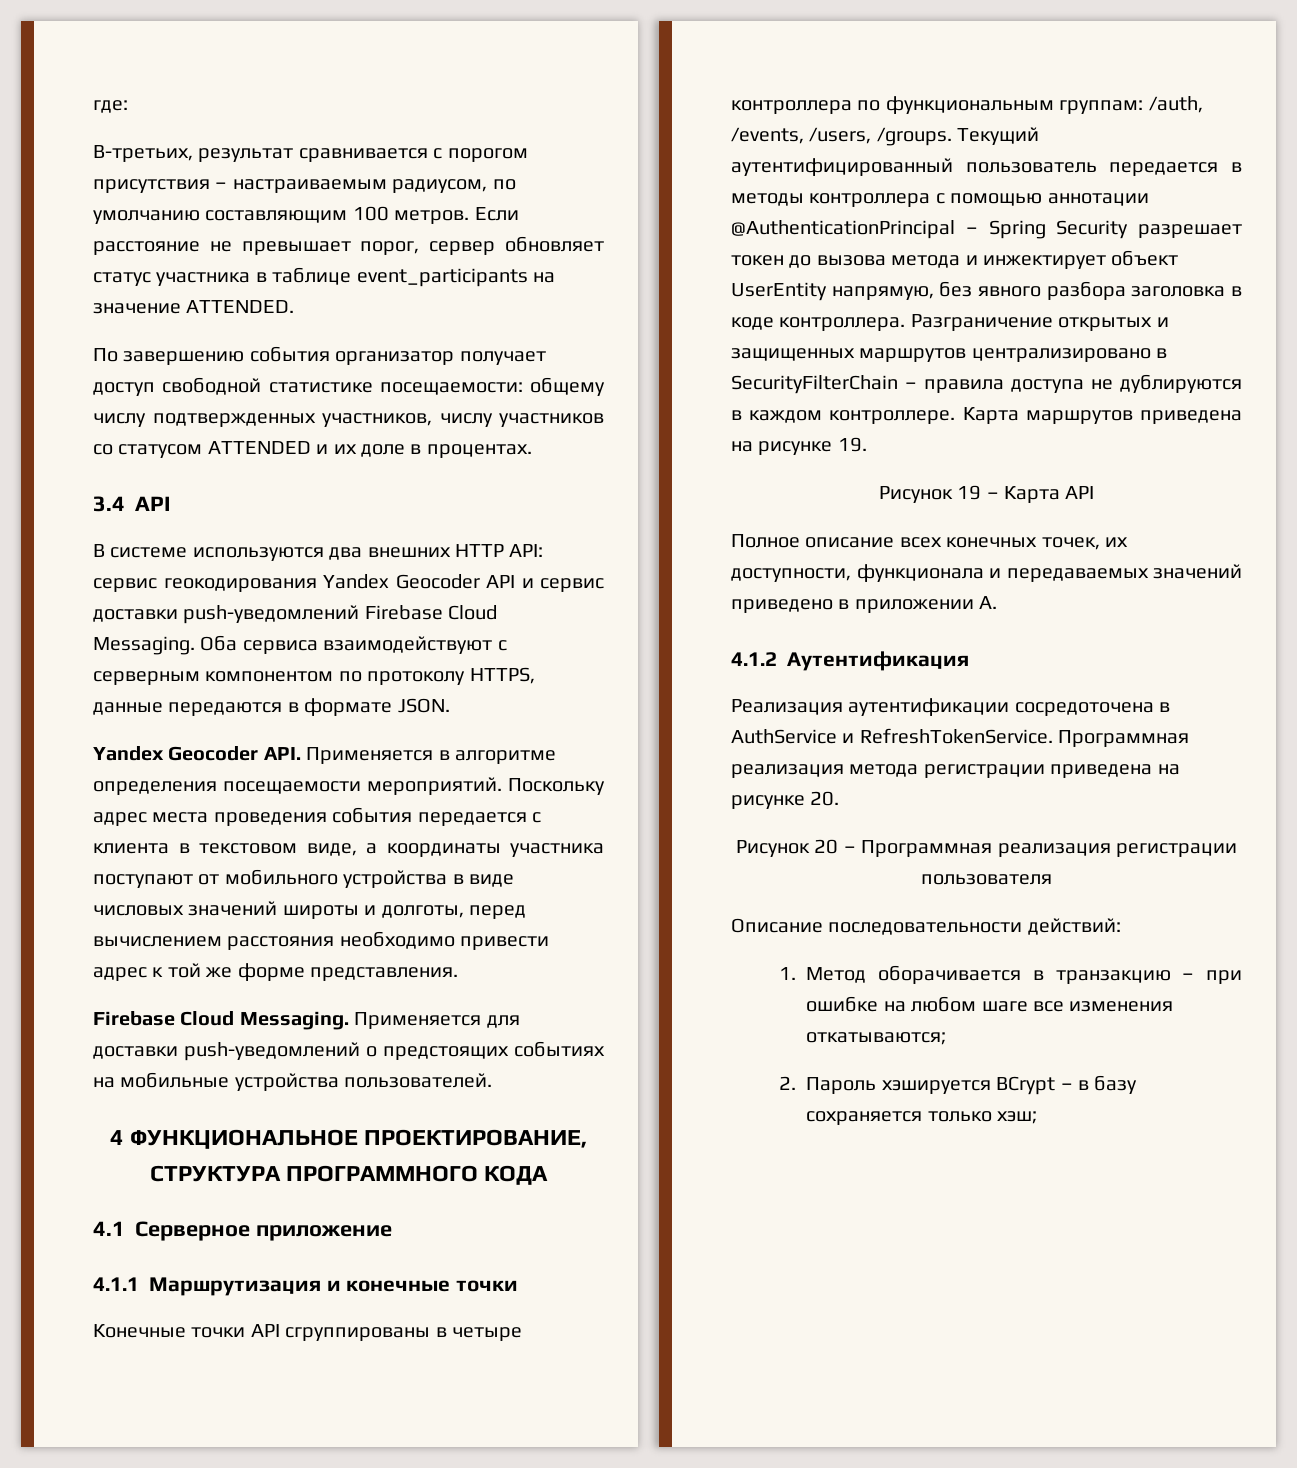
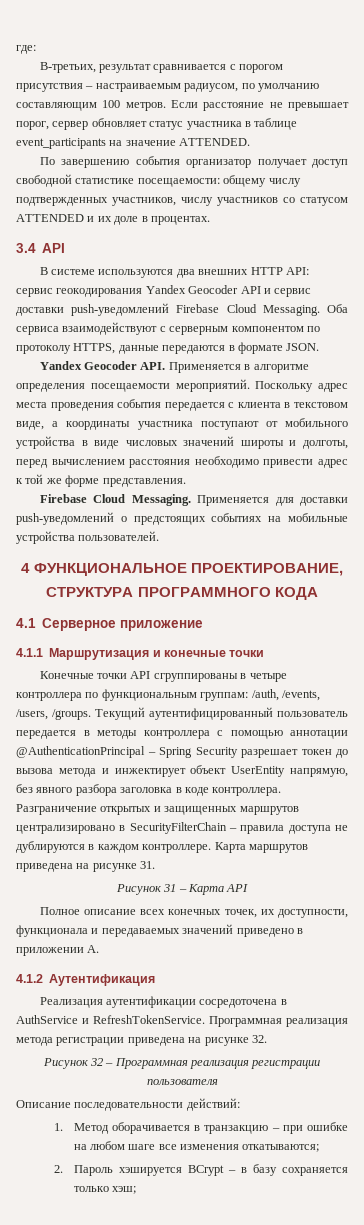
[837,437,867,452] [878,485,982,503] 19. // Рисунок 19 -> [140,861,156,869] [115,884,177,895] 31. // Рисунок 31
[810,791,840,806] [736,839,839,857] 20. // Рисунок 20 -> [251,1035,267,1043] [42,1058,103,1069] 32. // Рисунок 32

